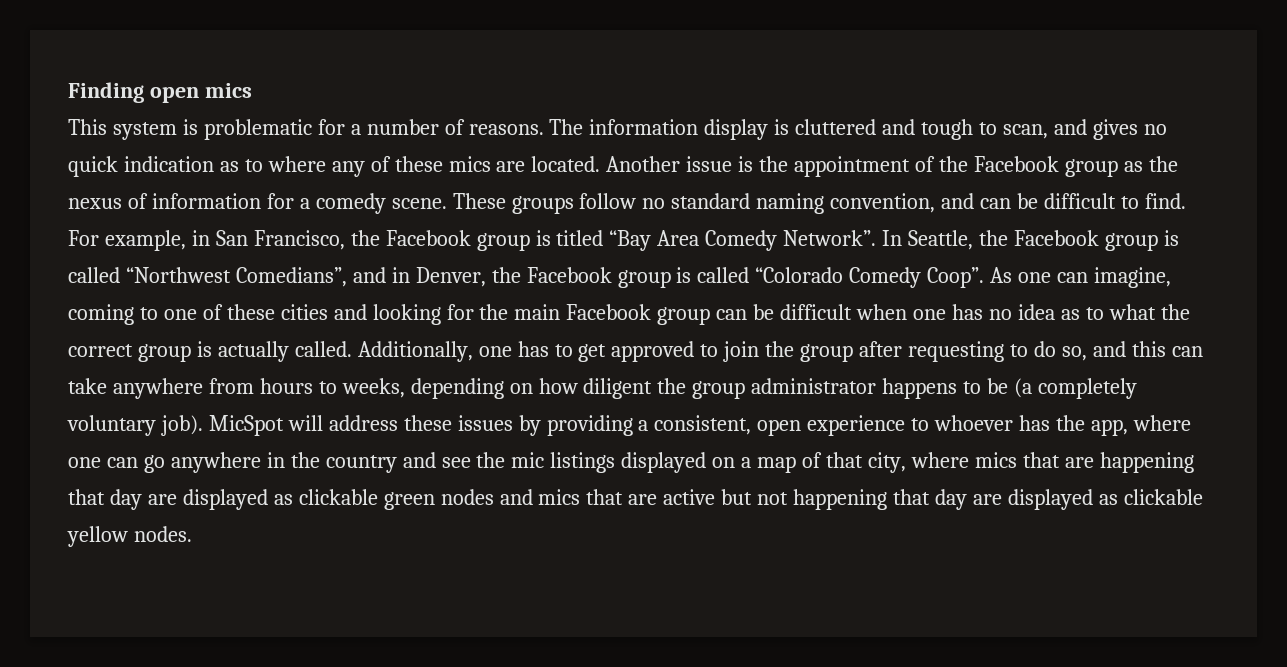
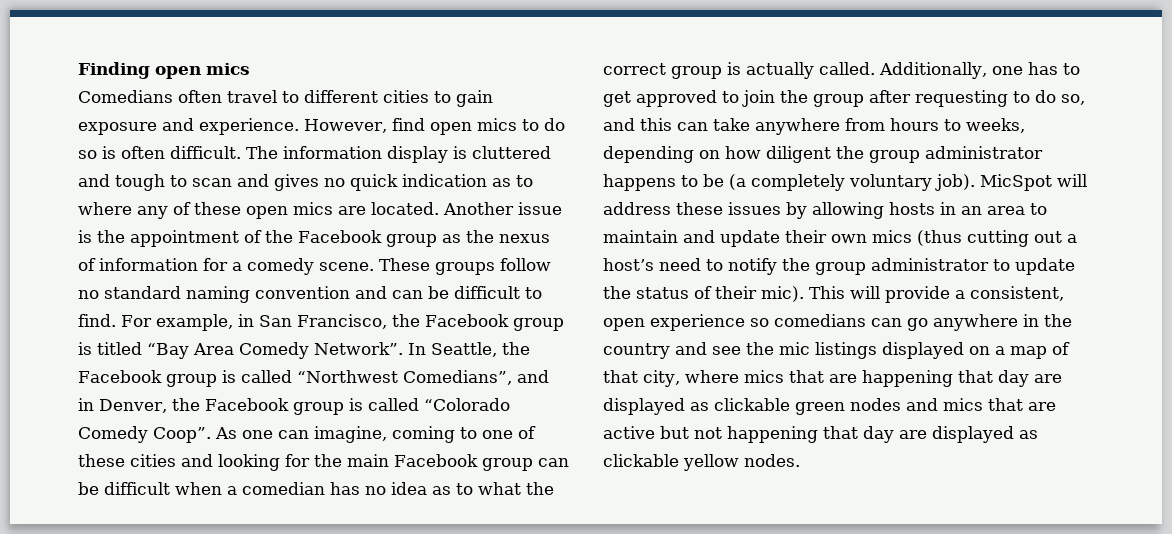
[68,119,544,140] This system is problematic for a number of reasons. -> [78,90,493,107] [78,118,565,135] [78,146,241,159] Comedians often travel to different cities to gain exposure and experience. However, find open mics to do so is often difficult.
[1002,124,1048,139] scan, -> [192,178,232,187] scan
(443, 164) none -> [246,206,288,219] open
[830,193,936,213] convention, -> [255,286,350,299] convention
[912,309,946,320] one -> [227,482,325,495] a comedian
[546,415,1191,436] [68,457,101,468] providing a consistent, open experience to whoever has the app, where one -> [812,202,1047,219] [603,230,1077,247] [603,258,1075,275] [603,286,1064,303] [603,314,866,331] allowing hosts in an area to maintain and update their own mics (thus cutting out a host’s need to notify the group administrator to update the status of their mic). This will provide a consistent, open experience so comedians

